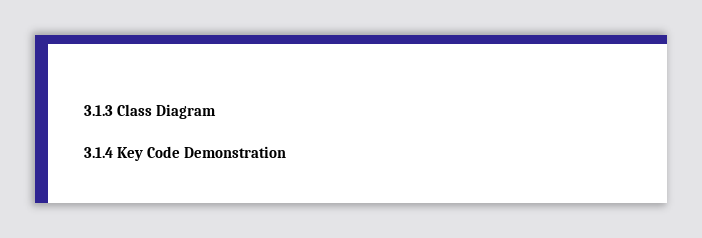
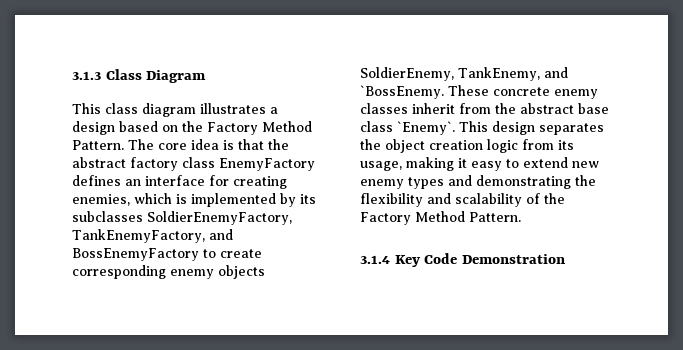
(217, 111) none -> [72,103,278,117] [72,121,312,135] [72,139,289,150] [72,157,315,171] [72,175,287,189] [72,193,316,207] [72,211,292,225] [72,229,233,243] [72,248,262,261] [72,265,265,279] [360,67,568,81] [360,85,598,99] [360,103,609,114] [360,121,604,135] [360,139,574,153] [360,157,599,171] [360,175,596,189] [360,193,565,207] [360,211,521,225] // This class diagram illustrates a design based on the Factory Method Pattern. The core idea is that the abstract factory class EnemyFactory defines an interface for creating enemies, which is implemented by its subclasses SoldierEnemyFactory, TankEnemyFactory, and BossEnemyFactory to create corresponding enemy objects SoldierEnemy, TankEnemy, and `BossEnemy. These concrete enemy classes inherit from the abstract base class `Enemy`. This design separates the object creation logic from its usage, making it easy to extend new enemy types and demonstrating the flexibility and scalability of the Factory Method Pattern.

